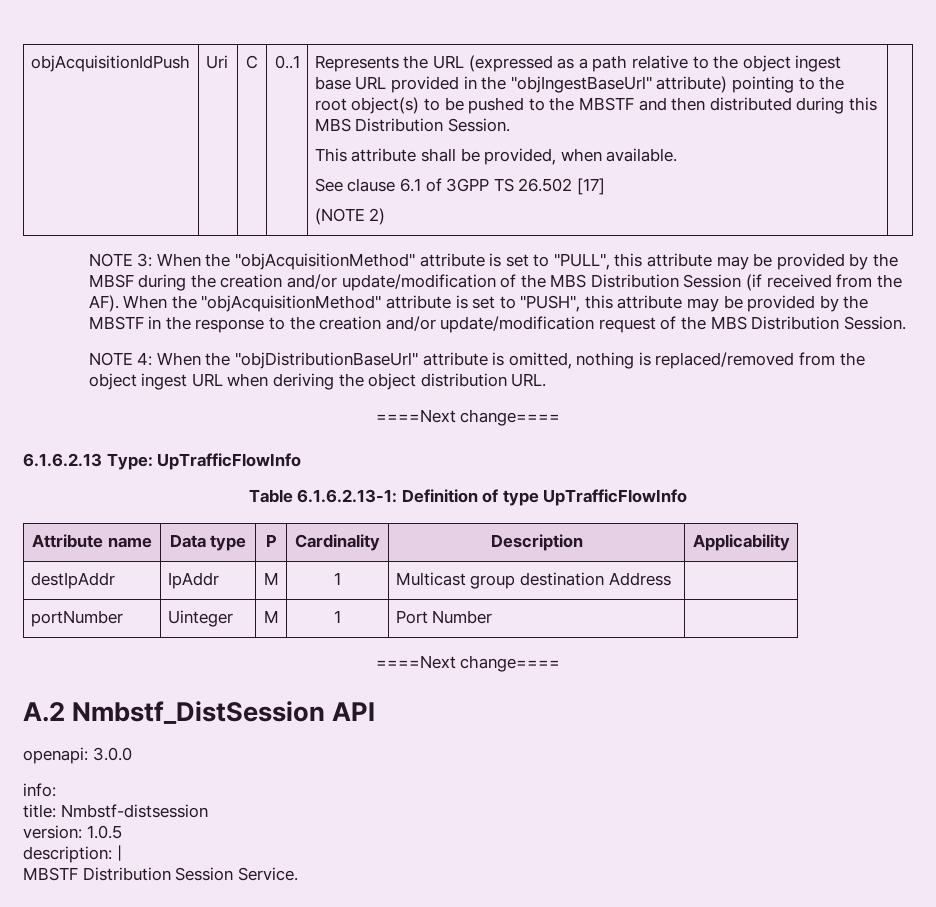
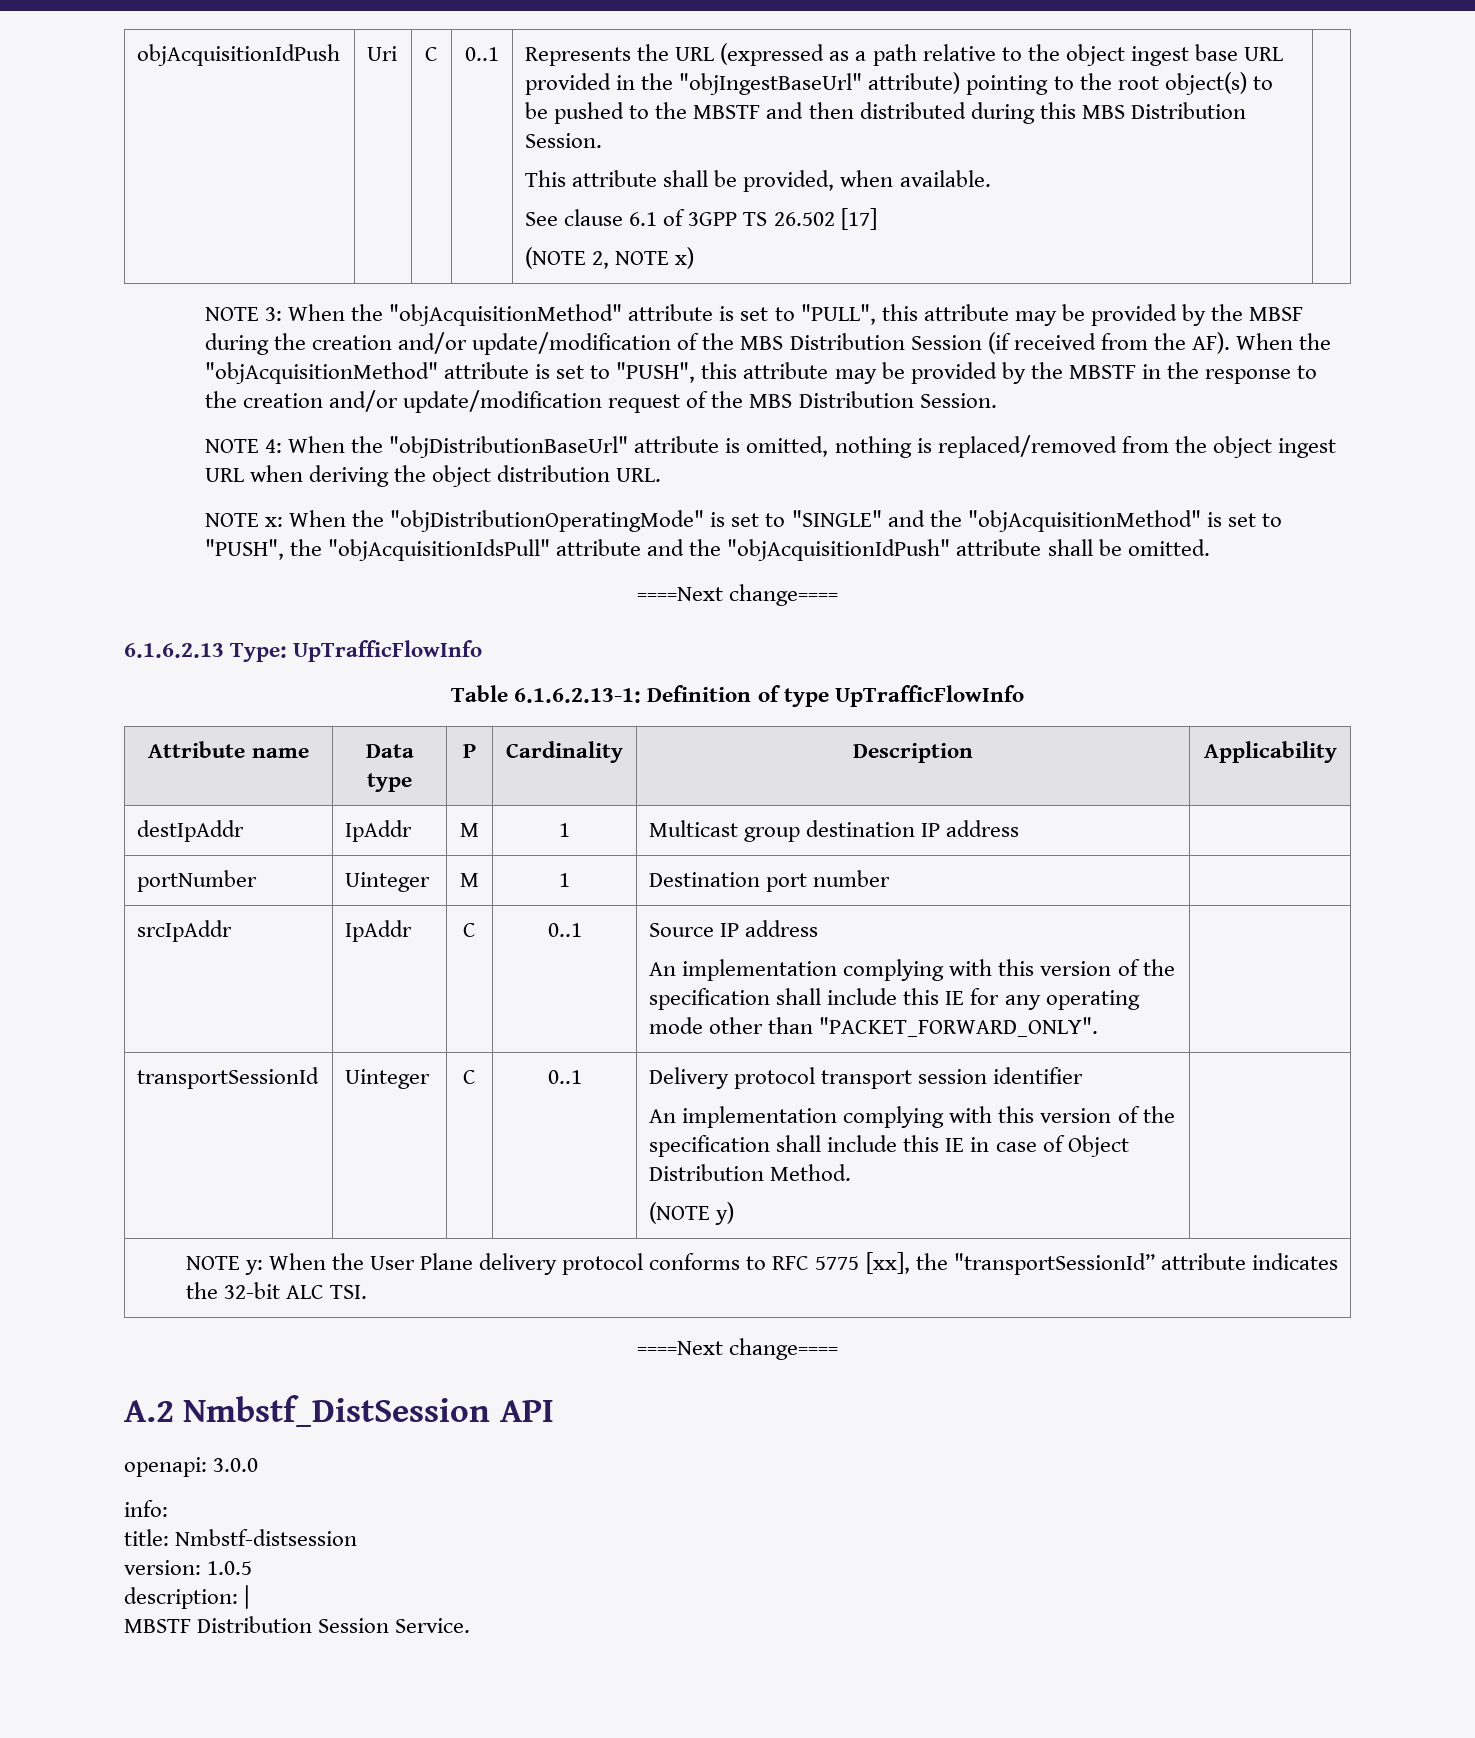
[369,208,386,225] 2) -> [592,247,695,269] 2, NOTE x)
(547, 380) none -> [204,510,1282,532] [204,539,1210,561] // NOTE x: When the "objDistributionOperatingMode" is set to "SINGLE" and the "objAcquisitionMethod" is set to "PUSH", the "objAcquisitionIdsPull" attribute and the "objAcquisitionIdPush" attribute shall be omitted.
[608,572,671,586] Address -> [921,820,1020,837] IP address
[395,610,493,624] Port Number | -> [649,870,891,892] [137,920,233,942] [345,920,413,942] [463,923,476,937] [547,923,582,937] [649,920,819,937] [649,959,1175,981] [649,988,1140,1010] [649,1017,1099,1037] [137,1067,320,1089] [345,1069,431,1089] [463,1070,476,1084] [547,1070,582,1084] [649,1067,1084,1089] [649,1106,1175,1128] [649,1135,1129,1157] [649,1164,852,1181] [649,1202,735,1225] [185,1252,1338,1275] [185,1282,367,1299] Destination port number | // srcIpAddr | IpAddr | C | 0..1 | Source IP address // An implementation complying with this version of the specification shall include this IE for any operating mode other than "PACKET_FORWARD_ONLY". | // transportSessionId | Uinteger | C | 0..1 | Delivery protocol transport session identifier // An implementation complying with this version of the specification shall include this IE in case of Object Distribution Method. // (NOTE y) | // NOTE y: When the User Plane delivery protocol conforms to RFC 5775 [xx], the "transportSessionId” attribute indicates the 32-bit ALC TSI.

